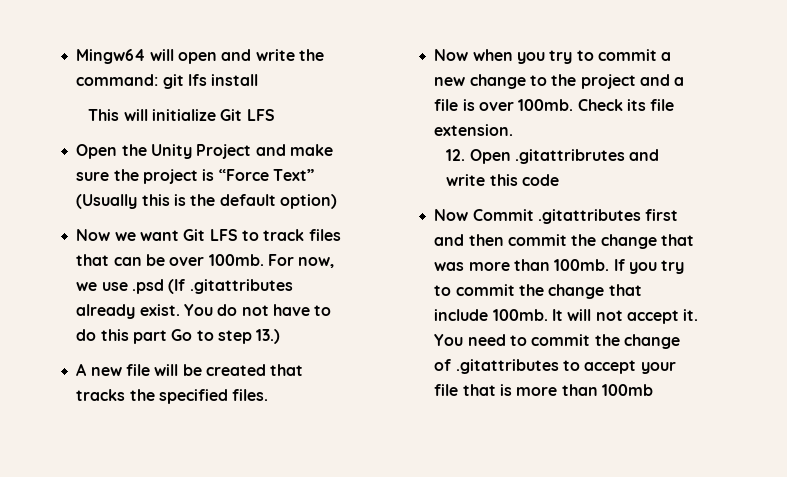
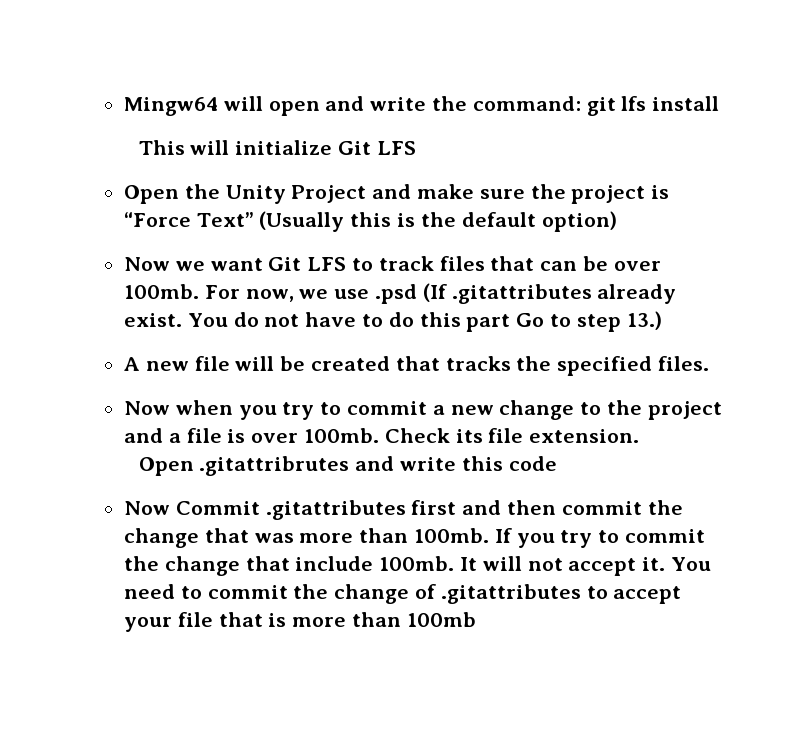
[446,149,466,161] 12. -> (640, 436) none

